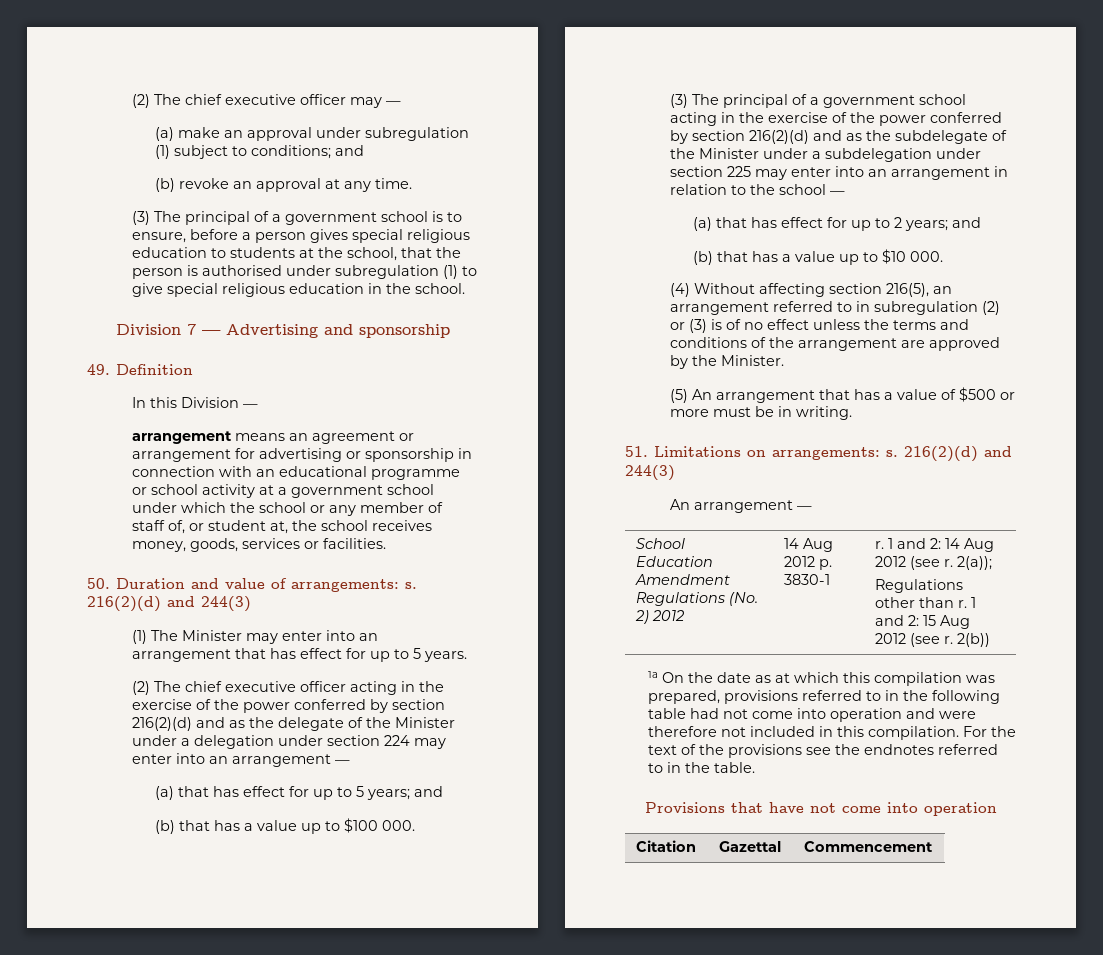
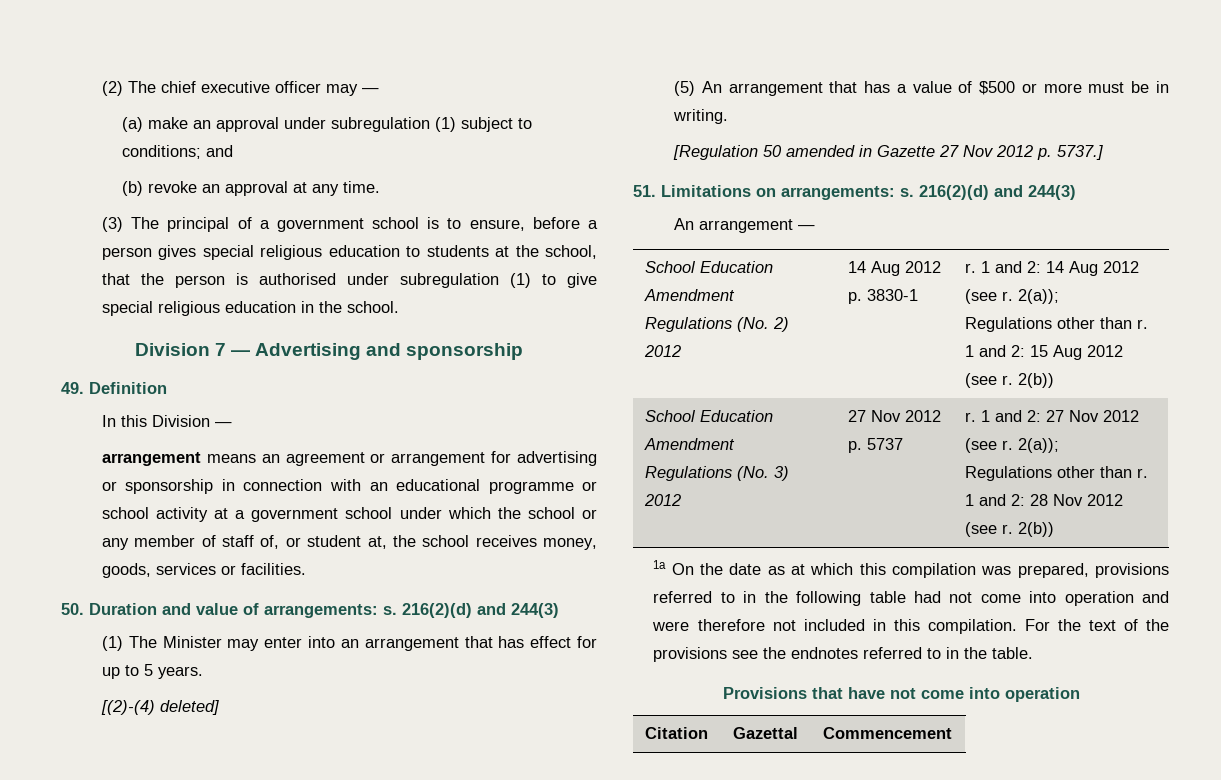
[132,681,445,695] [132,699,446,713] [132,717,456,731] [132,735,447,749] [132,753,351,767] [154,786,443,800] [154,818,415,834] [670,94,967,108] [670,112,1003,126] [670,130,1008,144] [670,148,982,162] [670,166,1009,180] [670,184,846,195] [692,217,981,231] [692,249,943,265] [670,283,953,297] [670,301,1001,315] [670,319,970,333] [670,337,1001,351] [670,355,785,369] (2) The chief executive officer acting in the exercise of the power conferred by section 216(2)(d) and as the delegate of the Minister under a delegation under section 224 may enter into an arrangement — // (a) that has effect for up to 5 years; and // (b) that has a value up to $100 000. // (3) The principal of a government school acting in the exercise of the power conferred by section 216(2)(d) and as the subdelegate of the Minister under a subdelegation under section 225 may enter into an arrangement in relation to the school — // (a) that has effect for up to 2 years; and // (b) that has a value up to $10 000. // (4) Without affecting section 216(5), an arrangement referred to in subregulation (2) or (3) is of no effect unless the terms and conditions of the arrangement are approved by the Minister. -> [100,700,219,715] [(2)-(4) deleted]
(853, 413) none -> [672,145,1103,160] // [Regulation 50 amended in Gazette 27 Nov 2012 p. 5737.]
(991, 640) none -> [645,410,774,422] [644,438,736,450] [645,466,790,481] [644,494,682,506] [848,410,942,422] [848,438,904,453] [965,410,1140,422] [965,438,1060,453] [965,466,1149,481] [965,494,1124,506] [965,522,1055,537] // School Education Amendment Regulations (No. 3) 2012 | 27 Nov 2012 p. 5737 | r. 1 and 2: 27 Nov 2012 (see r. 2(a)); // Regulations other than r. 1 and 2: 28 Nov 2012 (see r. 2(b))

